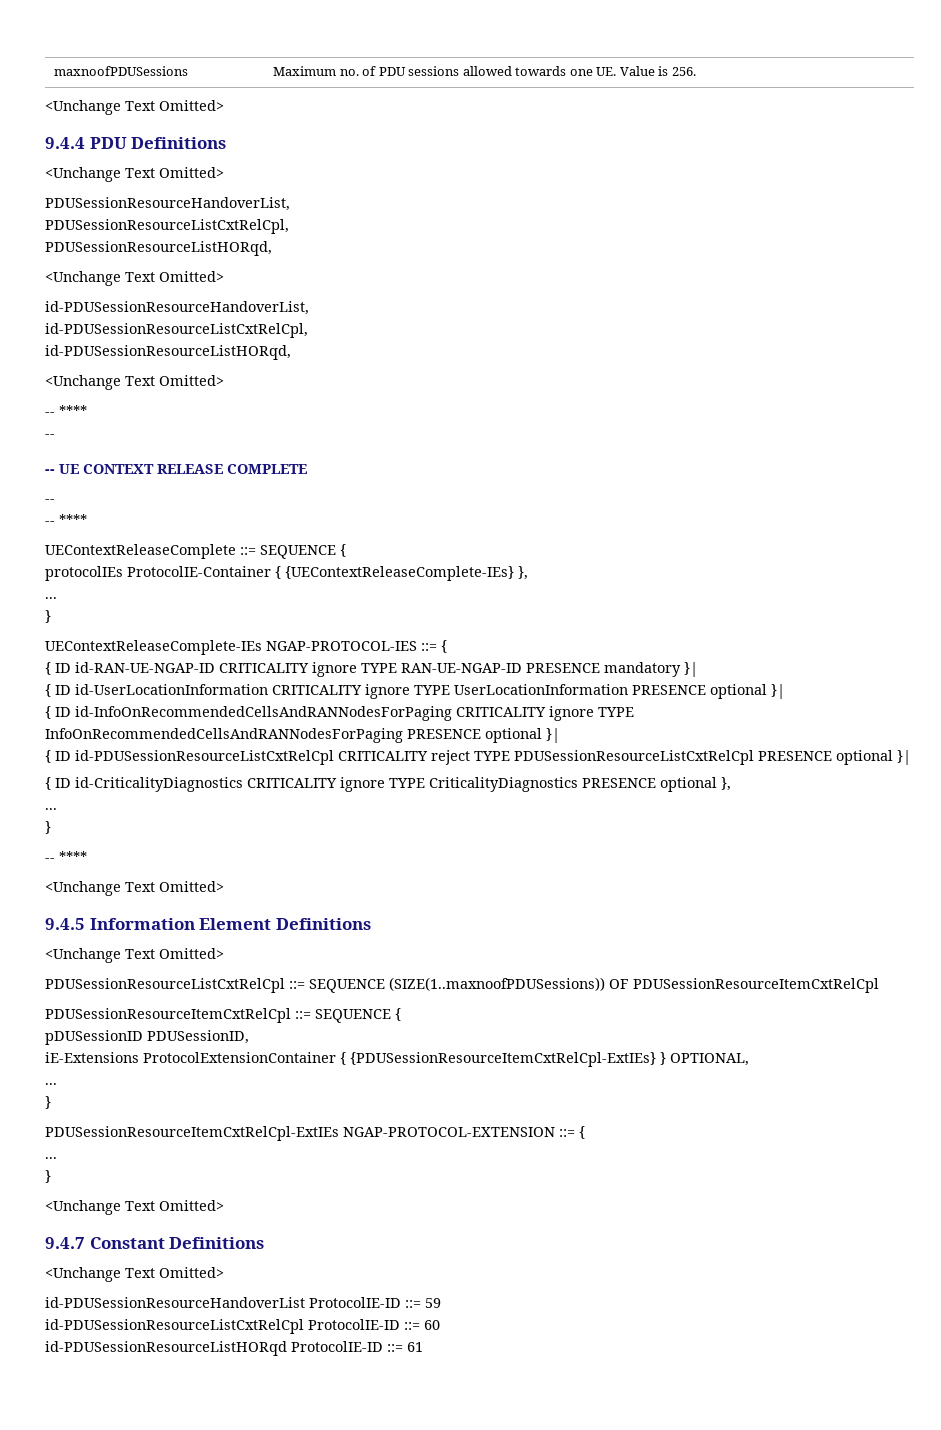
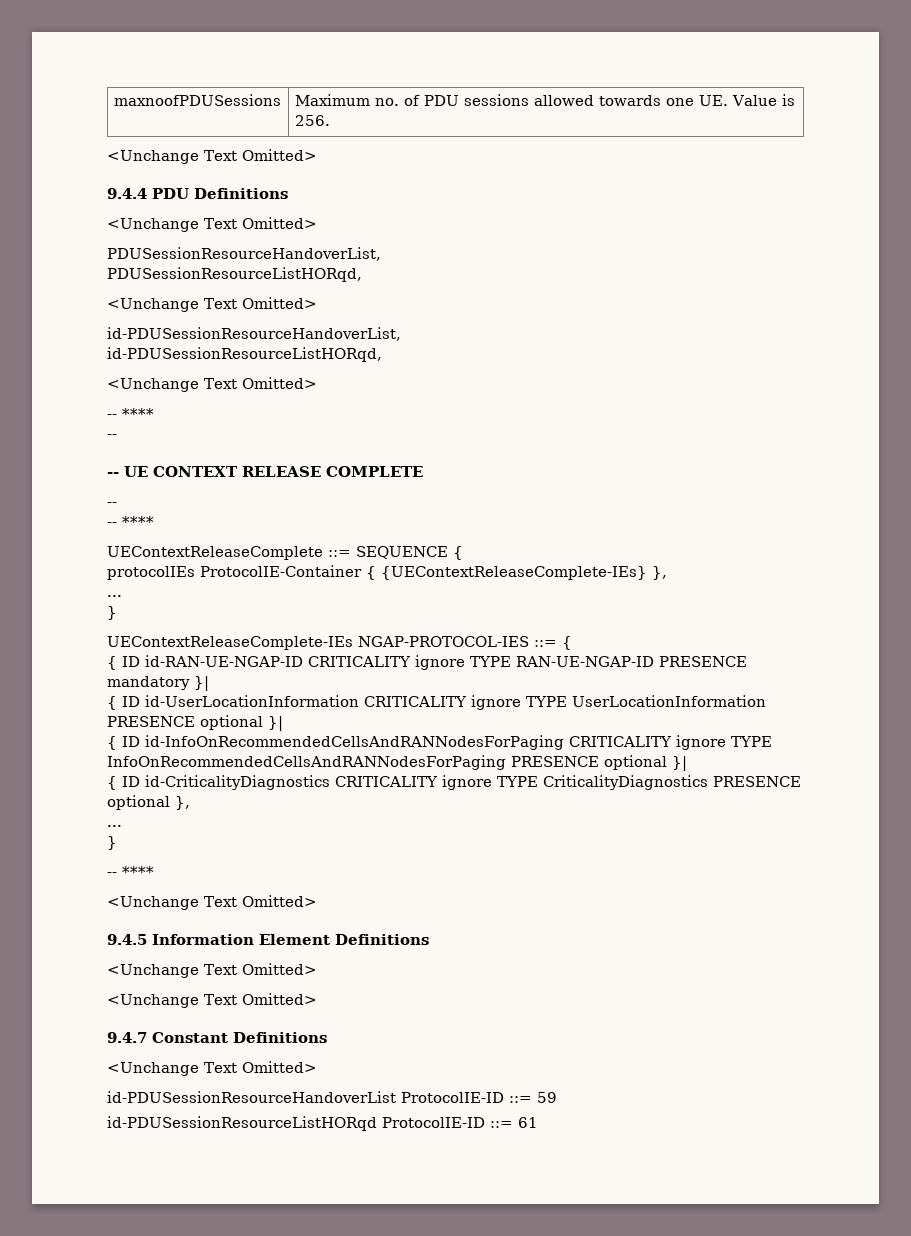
[45,219,289,234] // PDUSessionResourceListCxtRelCpl, -> (381, 254) none
[45,323,308,338] // id-PDUSessionResourceListCxtRelCpl, -> (401, 334) none
[45,750,911,765] // { ID id-PDUSessionResourceListCxtRelCpl CRITICALITY reject TYPE PDUSessionResourceListCxtRelCpl PRESENCE optional }| -> (687, 763) none
[45,977,879,993] [45,1008,401,1023] [45,1030,249,1045] [45,1052,749,1067] [45,1083,57,1085] [45,1096,51,1109] [45,1126,585,1141] [45,1157,57,1159] [45,1170,51,1183] // PDUSessionResourceListCxtRelCpl ::= SEQUENCE (SIZE(1..maxnoofPDUSessions)) OF PDUSessionResourceItemCxtRelCpl // PDUSessionResourceItemCxtRelCpl ::= SEQUENCE { // pDUSessionID PDUSessionID, // iE-Extensions ProtocolExtensionContainer { {PDUSessionResourceItemCxtRelCpl-ExtIEs} } OPTIONAL, // ... // } // PDUSessionResourceItemCxtRelCpl-ExtIEs NGAP-PROTOCOL-EXTENSION ::= { // ... // } -> (317, 969) none
[45,1319,440,1334] // id-PDUSessionResourceListCxtRelCpl ProtocolIE-ID ::= 60 -> (557, 1097) none

